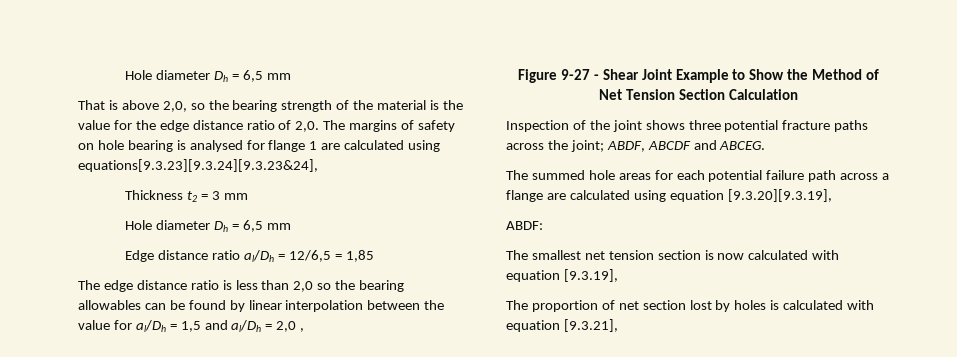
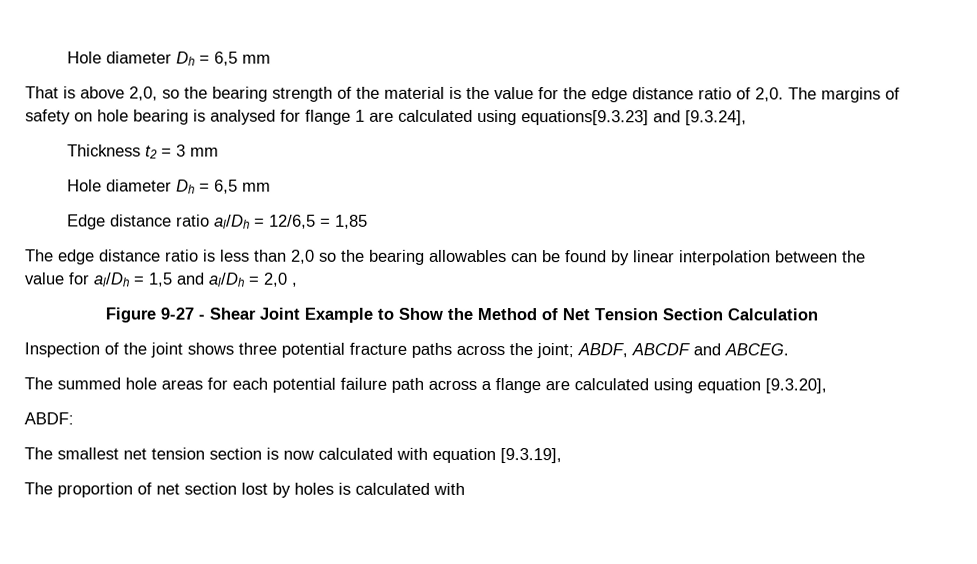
[78,159,318,172] equations[9.3.23][9.3.24][9.3.23&24], -> [521,110,747,126] equations[9.3.23] and [9.3.24],
[727,189,832,202] [9.3.20][9.3.19], -> [765,378,827,394] [9.3.20],
[506,319,618,332] equation [9.3.21], -> (465, 488) none

